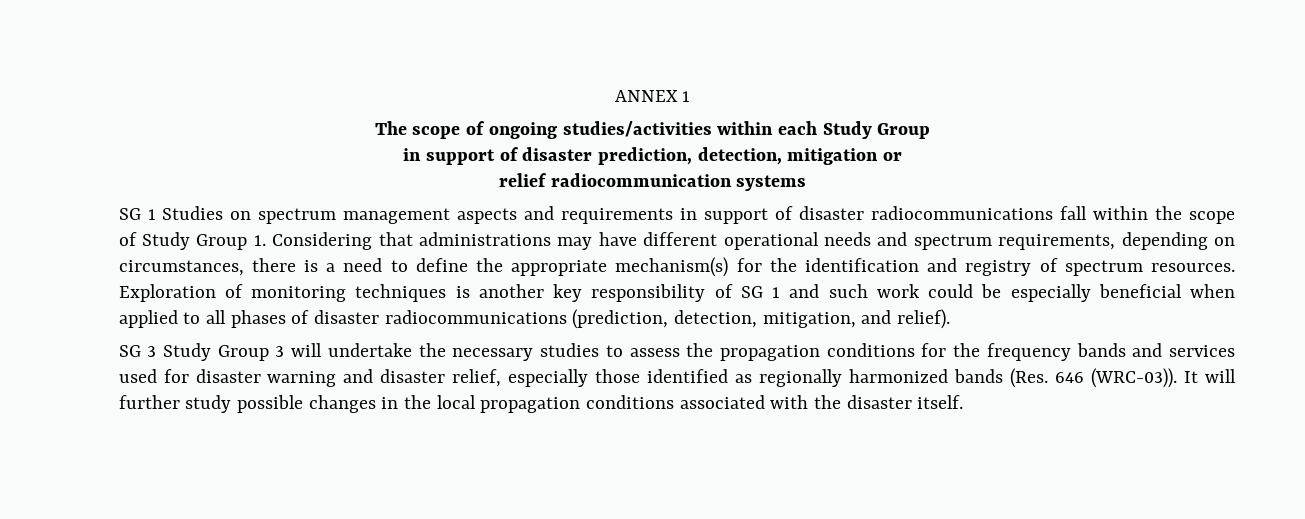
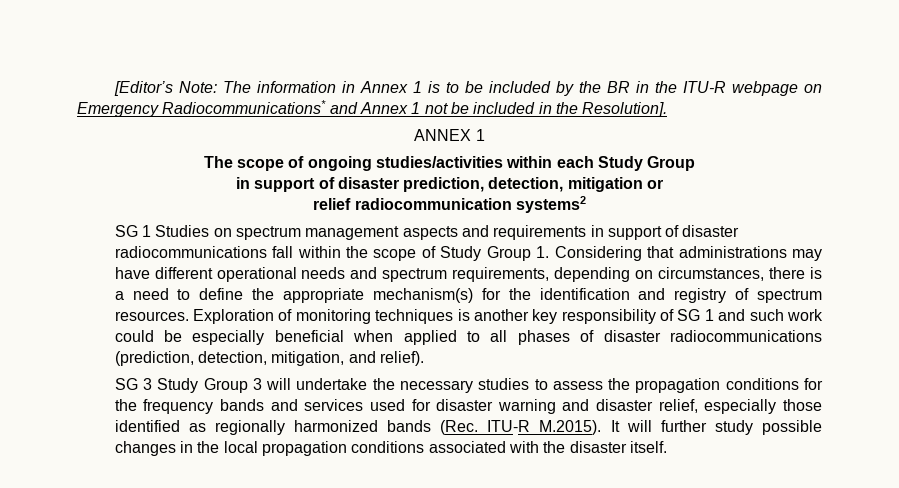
(614, 96) none -> [114,81,823,96] [77,100,668,117] [Editor’s Note: The information in Annex 1 is to be included by the BR in the ITU-R webpage on Emergency Radiocommunications* and Annex 1 not be included in the Resolution]. //
[736,175,807,191] systems -> [515,196,586,213] systems2
[1010,368,1178,388] (Res. 646 (WRC-03)). -> [440,420,602,435] (Rec. ITU-R M.2015).

